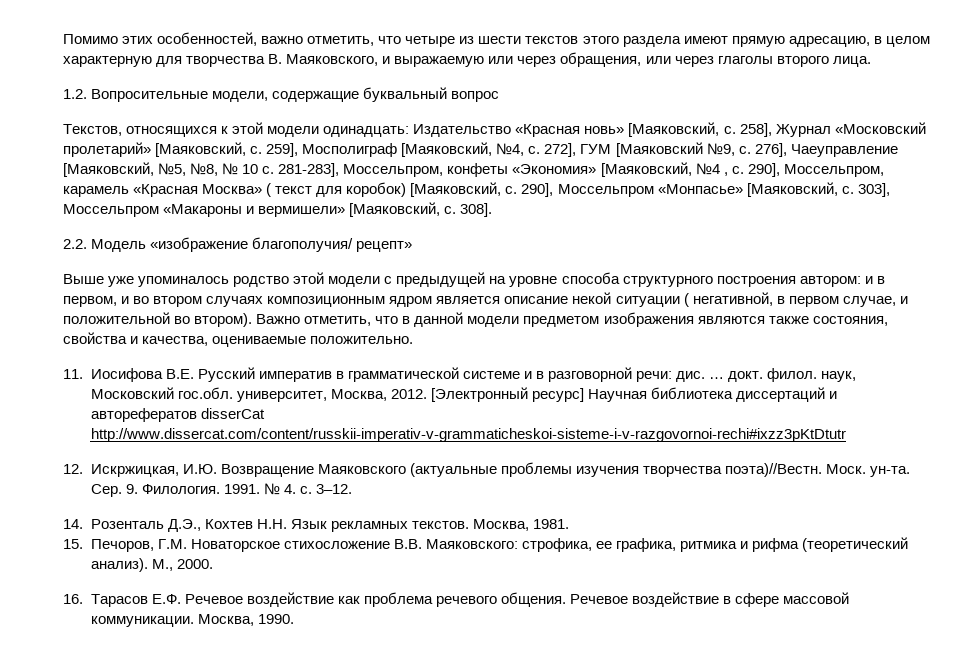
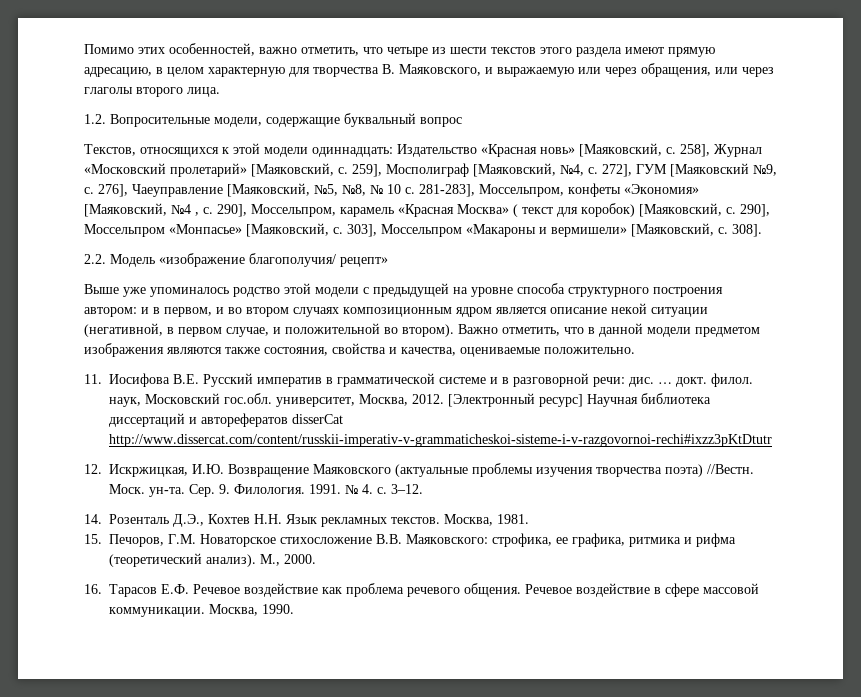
[323,126,410,137] одинадцать: -> [312,147,393,157] одиннадцать:
[683,292,773,307] ( негативной, -> [84,323,163,337] (негативной,
[724,463,822,477] поэта)//Вестн. -> [665,464,754,477] поэта) //Вестн.

